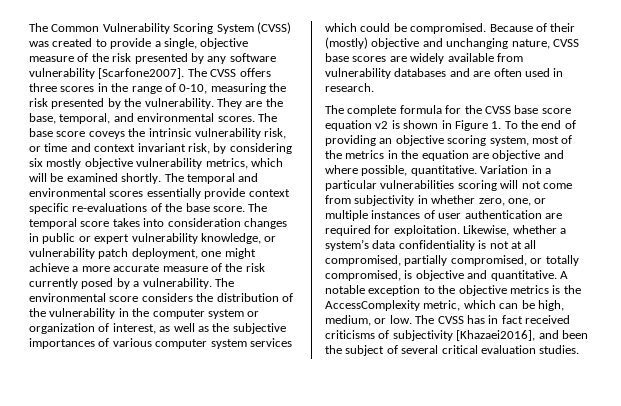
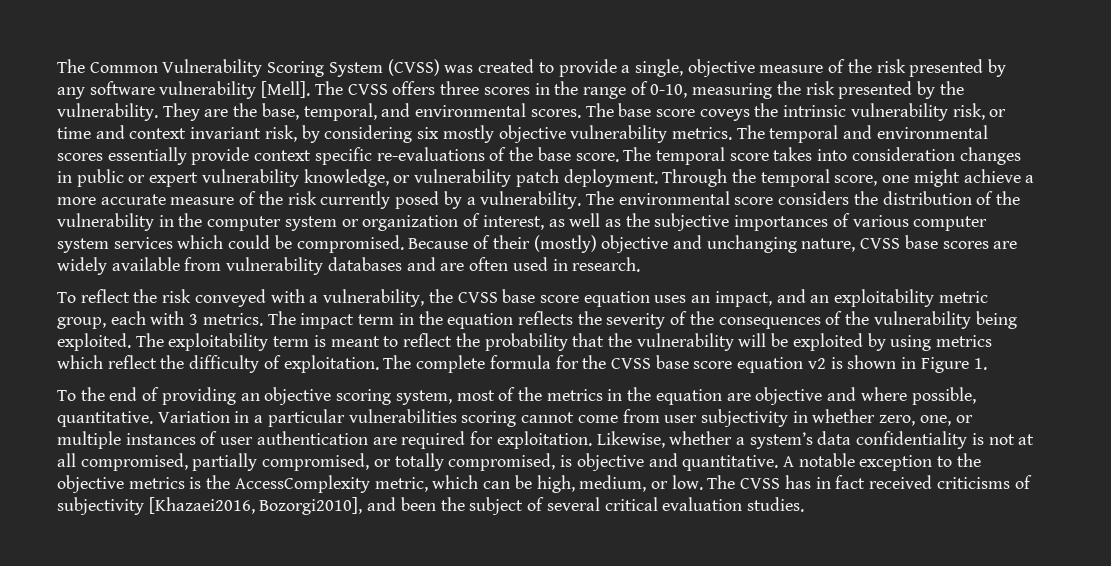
[98,68,185,79] [Scarfone2007]. -> [261,81,311,98] [Mell].
[205,158,283,169] [29,173,162,184] metrics, which will be examined shortly. -> [671,127,732,140] metrics.
[131,248,198,259] deployment, -> [563,169,878,187] deployment. Through the temporal score,
(374, 87) none -> [57,289,988,307] [57,311,1017,329] [57,333,993,351] [57,355,379,373] To reflect the risk conveyed with a vulnerability, the CVSS base score equation uses an impact, and an exploitability metric group, each with 3 metrics. The impact term in the equation reflects the severity of the consequences of the vulnerability being exploited. The exploitability term is meant to reflect the probability that the vulnerability will be exploited by using metrics which reflect the difficulty of exploitation.
(502, 125) none -> (987, 364) //
[500,180,541,189] will not -> [521,412,575,423] cannot
(351, 199) none -> [664,415,698,423] user
[456,330,536,341] [Khazaei2016], -> [148,497,363,515] [Khazaei2016, Bozorgi2010],

